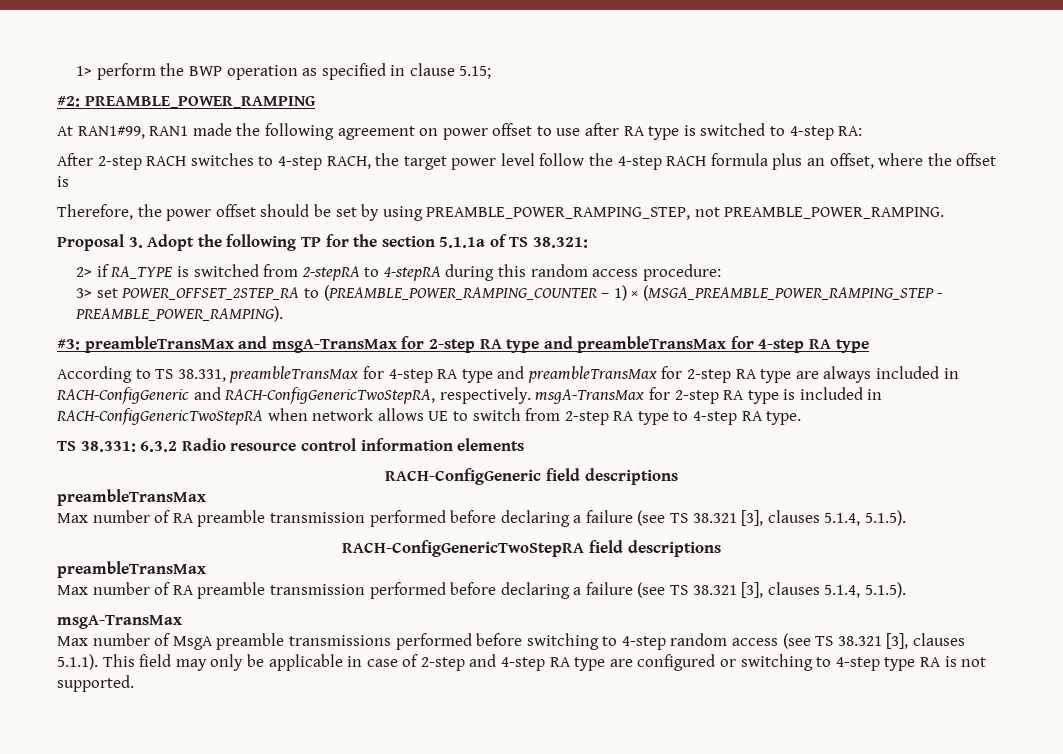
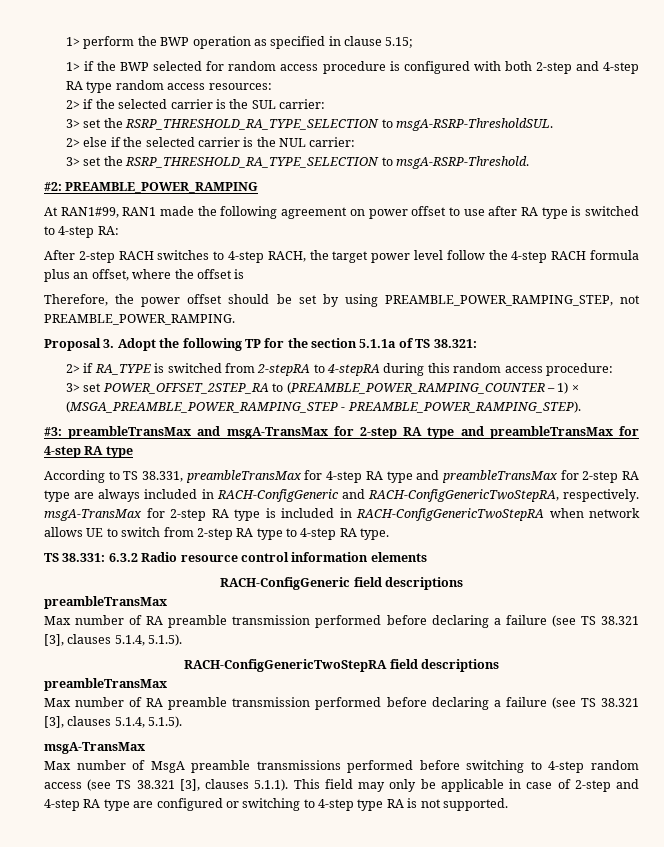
(492, 72) none -> [66,61,639,74] [66,80,272,93] [66,99,326,109] [66,118,553,131] [66,137,356,147] [66,156,529,169] // 1> if the BWP selected for random access procedure is configured with both 2-step and 4-step RA type random access resources: // 2> if the selected carrier is the SUL carrier: // 3> set the RSRP_THRESHOLD_RA_TYPE_SELECTION to msgA-RSRP-ThresholdSUL. // 2> else if the selected carrier is the NUL carrier: // 3> set the RSRP_THRESHOLD_RA_TYPE_SELECTION to msgA-RSRP-Threshold.
[75,306,284,322] PREAMBLE_POWER_RAMPING). -> [347,401,581,413] PREAMBLE_POWER_RAMPING_STEP).

